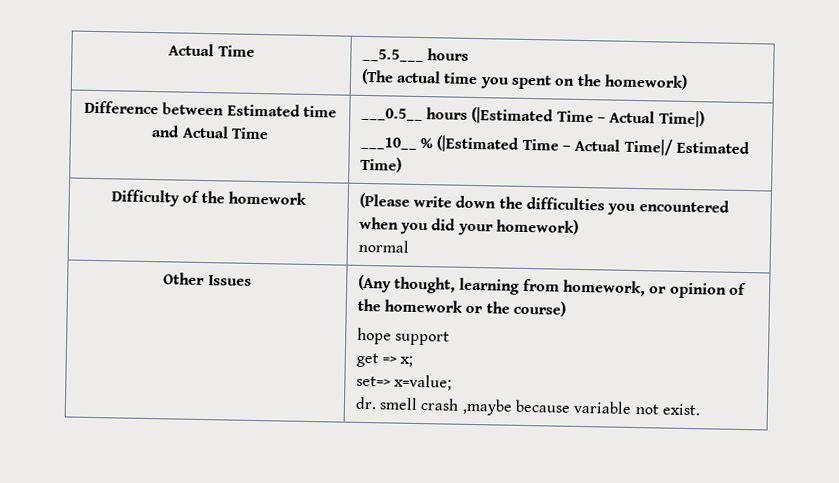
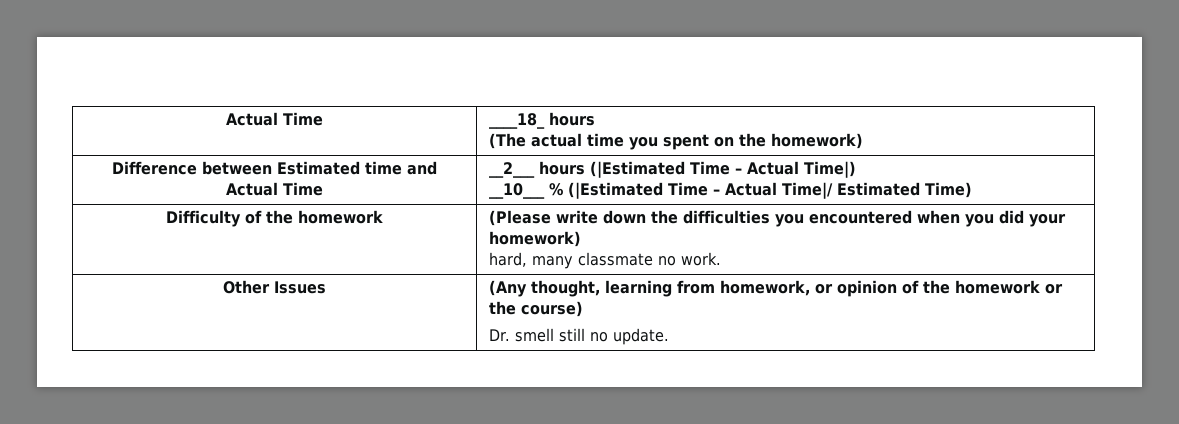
[168,43,255,57] [361,48,424,63] Actual Time | __5.5___ -> [226,112,323,126] [488,113,545,129] Actual Time | ____18_
[360,107,423,122] ___0.5__ -> [488,162,535,178] __2___
[359,136,417,150] ___10__ -> [488,183,545,199] __10___
[357,239,410,253] normal -> [488,252,721,269] hard, many classmate no work.
[356,327,450,346] [355,352,414,368] [355,374,452,391] [354,396,701,416] hope support // get => x; // set=> x=value; // dr. smell crash ,maybe because variable not exist. -> [488,328,670,345] Dr. smell still no update.

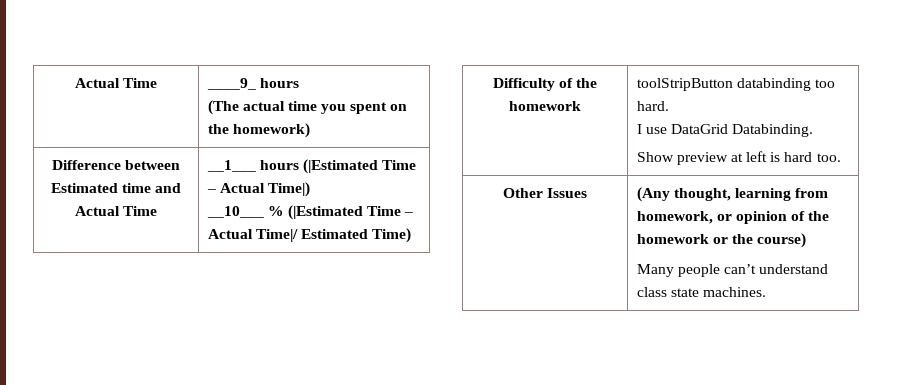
[226,112,323,126] [488,113,545,129] Actual Time | ____18_ -> [74,78,158,88] [206,78,256,90] Actual Time | ____9_
[488,162,535,178] __2___ -> [206,160,256,172] __1___
[488,210,1066,227] [488,231,581,247] [488,252,721,269] (Please write down the difficulties you encountered when you did your homework) // hard, many classmate no work. -> [636,78,835,91] [636,101,669,111] [636,124,814,137] [636,151,841,165] toolStripButton databinding too hard. // I use DataGrid Databinding. // Show preview at left is hard too.
[488,328,670,345] Dr. smell still no update. -> [636,264,829,277] [636,287,766,297] Many people can’t understand class state machines.

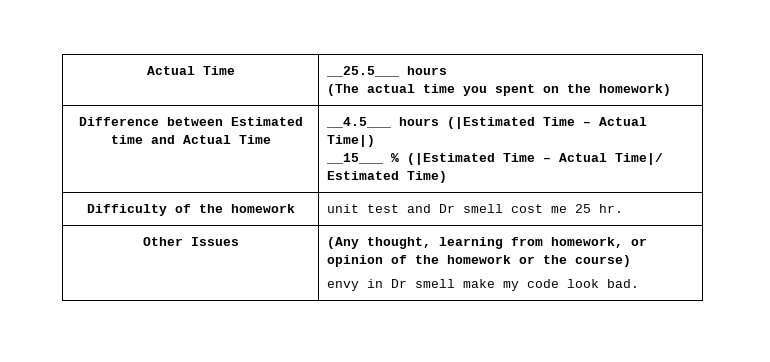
[74,78,158,88] [206,78,256,90] Actual Time | ____9_ -> [146,66,235,75] [325,66,399,77] Actual Time | __25.5___
[206,160,256,172] __1___ -> [325,117,391,128] __4.5___
[206,206,264,218] __10___ -> [325,153,383,164] __15___
[636,78,835,91] [636,101,669,111] [636,124,814,137] [636,151,841,165] toolStripButton databinding too hard. // I use DataGrid Databinding. // Show preview at left is hard too. -> [326,204,623,213] unit test and Dr smell cost me 25 hr.
[636,264,829,277] [636,287,766,297] Many people can’t understand class state machines. -> [326,279,639,291] envy in Dr smell make my code look bad.

